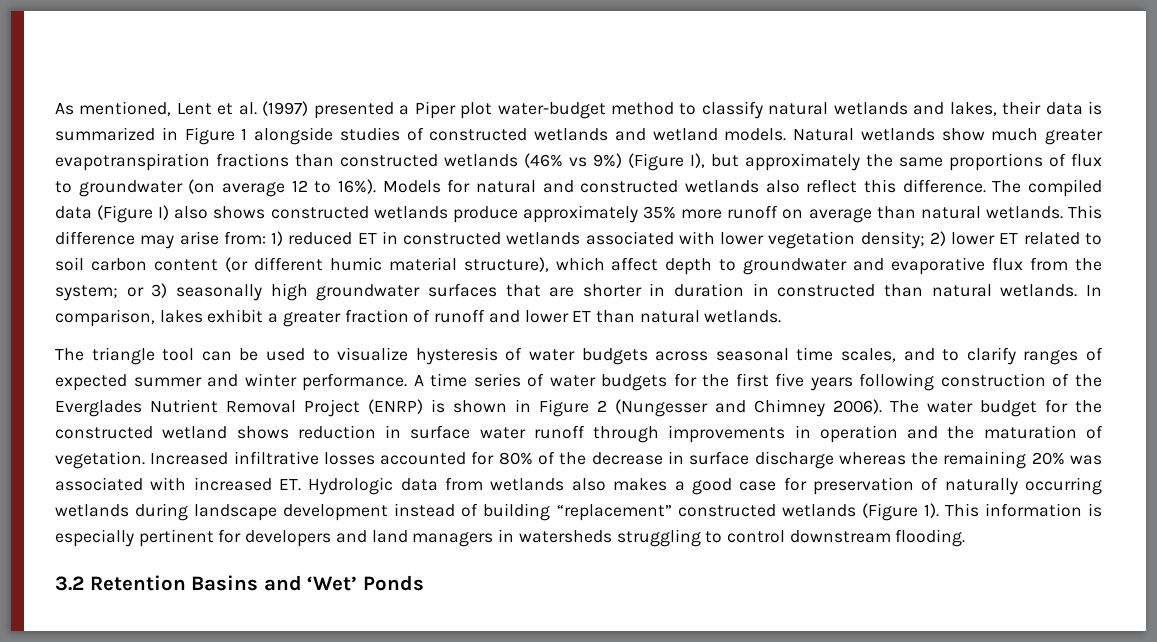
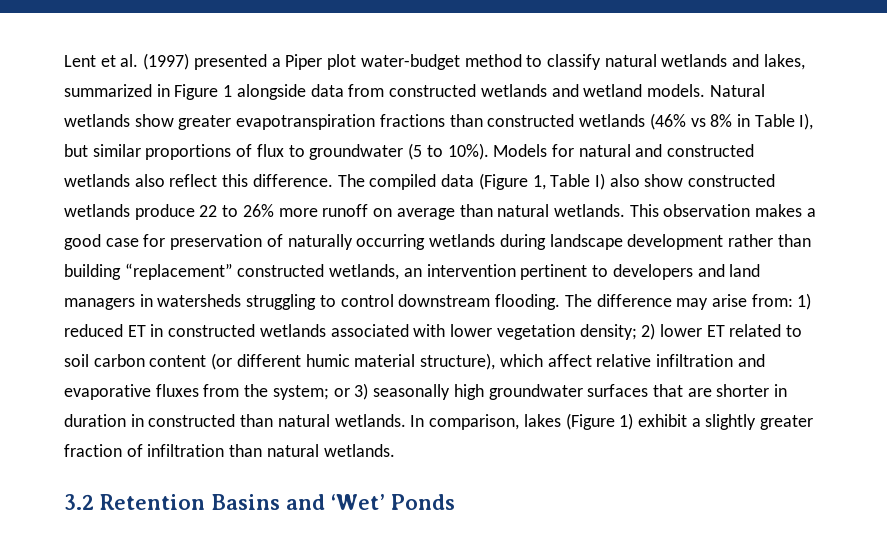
[55,101,172,116] As mentioned, -> (64, 61) none
[1002,101,1103,115] their data is -> (805, 62) none
[339,127,424,141] studies of -> [310,84,385,97] data from
[991,128,1039,141] much -> (174, 120) none
[593,153,943,171] 9%) (Figure I), but approximately the same -> [710,113,814,130] [64,144,141,157] 8% in Table I), but similar
[188,179,376,197] (on average 12 to 16%). -> [408,143,489,160] (5 to 10%).
(154, 214) none -> [532,174,591,190] 1, Table
[213,206,266,219] shows -> [644,174,684,187] show
[522,205,677,223] approximately 35% -> [199,204,274,217] 22 to 26%
(1102, 212) none -> [663,204,816,217] [64,234,811,250] [64,263,761,280] [64,294,592,310] observation makes a good case for preservation of naturally occurring wetlands during landscape development rather than building “replacement” constructed wetlands, an intervention pertinent to developers and land managers in watersheds struggling to control downstream flooding. The
[665,258,848,275] depth to groundwater -> [596,354,733,367] relative infiltration
[992,257,1024,271] flux -> [155,384,199,397] fluxes
(203, 316) none -> [565,413,634,430] (Figure 1)
(279, 318) none -> [705,414,757,430] slightly
[434,309,782,323] [55,347,1104,365] [55,373,1102,391] [55,399,1102,417] [55,425,1103,443] [55,451,1102,469] [55,477,1103,495] [55,503,1102,521] [55,529,966,547] runoff and lower ET than natural wetlands. // The triangle tool can be used to visualize hysteresis of water budgets across seasonal time scales, and to clarify ranges of expected summer and winter performance. A time series of water budgets for the first five years following construction of the Everglades Nutrient Removal Project (ENRP) is shown in Figure 2 (Nungesser and Chimney 2006). The water budget for the constructed wetland shows reduction in surface water runoff through improvements in operation and the maturation of vegetation. Increased infiltrative losses accounted for 80% of the decrease in surface discharge whereas the remaining 20% was associated with increased ET. Hydrologic data from wetlands also makes a good case for preservation of naturally occurring wetlands during landscape development instead of building “replacement” constructed wetlands (Figure 1). This information is especially pertinent for developers and land managers in watersheds struggling to control downstream flooding. -> [147,444,395,457] infiltration than natural wetlands.

